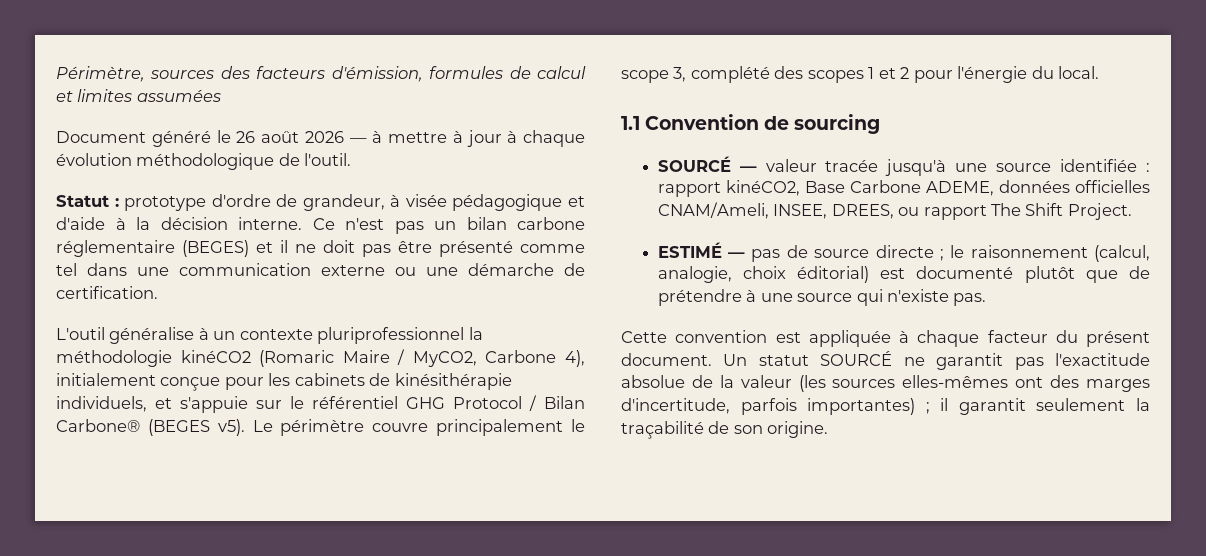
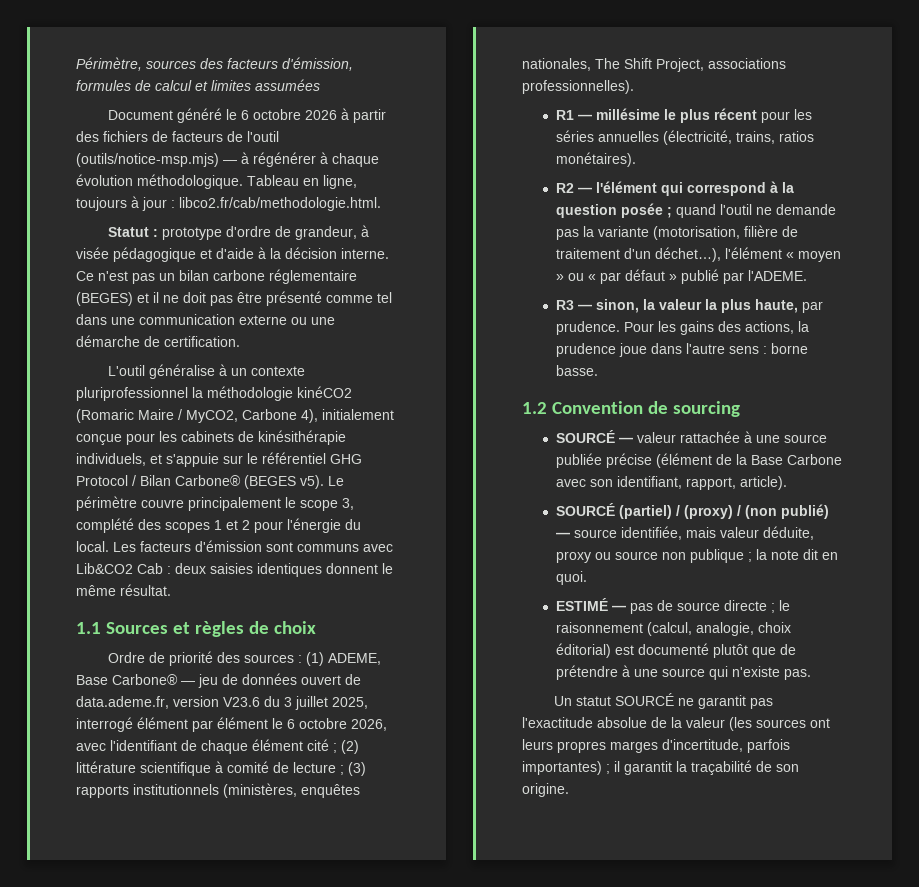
[236,130,585,147] [56,153,352,170] 26 août 2026 — à mettre à jour à chaque évolution méthodologique de l'outil. -> [240,108,386,123] [76,131,279,142] [76,152,379,167] [76,174,357,189] [76,196,381,211] 6 octobre 2026 à partir des fichiers de facteurs de l'outil (outils/notice-msp.mjs) — à régénérer à chaque évolution méthodologique. Tableau en ligne, toujours à jour : libco2.fr/cab/methodologie.html.
[621,116,640,130] // 1.1 -> [113,540,393,552] [76,563,393,577] [76,584,171,596] [76,621,316,637] [107,651,381,666] [76,673,361,688] [76,696,368,710] [76,717,387,732] [76,739,359,754] [76,761,366,776] [76,783,360,798] [522,58,786,72] [522,80,634,94] [555,108,812,123] [555,130,814,145] [555,152,636,167] [555,181,794,196] [555,203,836,218] [555,225,798,240] [555,247,841,262] [555,269,807,284] [555,299,823,313] [555,321,809,335] [555,343,808,357] [555,365,598,376] [522,402,547,414] Les facteurs d'émission sont communs avec Lib&CO2 Cab : deux saisies identiques donnent le même résultat. // 1.1 Sources et règles de choix // Ordre de priorité des sources : (1) ADEME, Base Carbone® — jeu de données ouvert de data.ademe.fr, version V23.6 du 3 juillet 2025, interrogé élément par élément le 6 octobre 2026, avec l'identifiant de chaque élément cité ; (2) littérature scientifique à comité de lecture ; (3) rapports institutionnels (ministères, enquêtes nationales, The Shift Project, associations professionnelles). // R1 — millésime le plus récent pour les séries annuelles (électricité, trains, ratios monétaires). // R2 — l'élément qui correspond à la question posée ; quand l'outil ne demande pas la variante (motorisation, filière de traitement d'un déchet…), l'élément « moyen » ou « par défaut » publié par l'ADEME. // R3 — sinon, la valeur la plus haute, par prudence. Pour les gains des actions, la prudence joue dans l'autre sens : borne basse. // 1.2
[825,159,1150,176] [657,180,1150,197] [657,202,1132,220] tracée jusqu'à une source identifiée : rapport kinéCO2, Base Carbone ADEME, données officielles CNAM/Ameli, INSEE, DREES, ou rapport The Shift Project. -> [679,431,827,443] [555,453,842,468] [555,476,787,490] [555,503,829,519] [555,526,814,540] [555,549,838,563] [555,571,587,585] rattachée à une source publiée précise (élément de la Base Carbone avec son identifiant, rapport, article). // SOURCÉ (partiel) / (proxy) / (non publié) — source identifiée, mais valeur déduite, proxy ou source non publique ; la note dit en quoi.
[621,330,1150,347] [621,353,712,366] Cette convention est appliquée à chaque facteur du présent document. -> (811, 674) none
[902,375,1080,388] elles-mêmes ont des -> [810,718,830,728] [522,739,606,753] ont leurs propres
[1036,398,1126,411] seulement -> (672, 768) none

